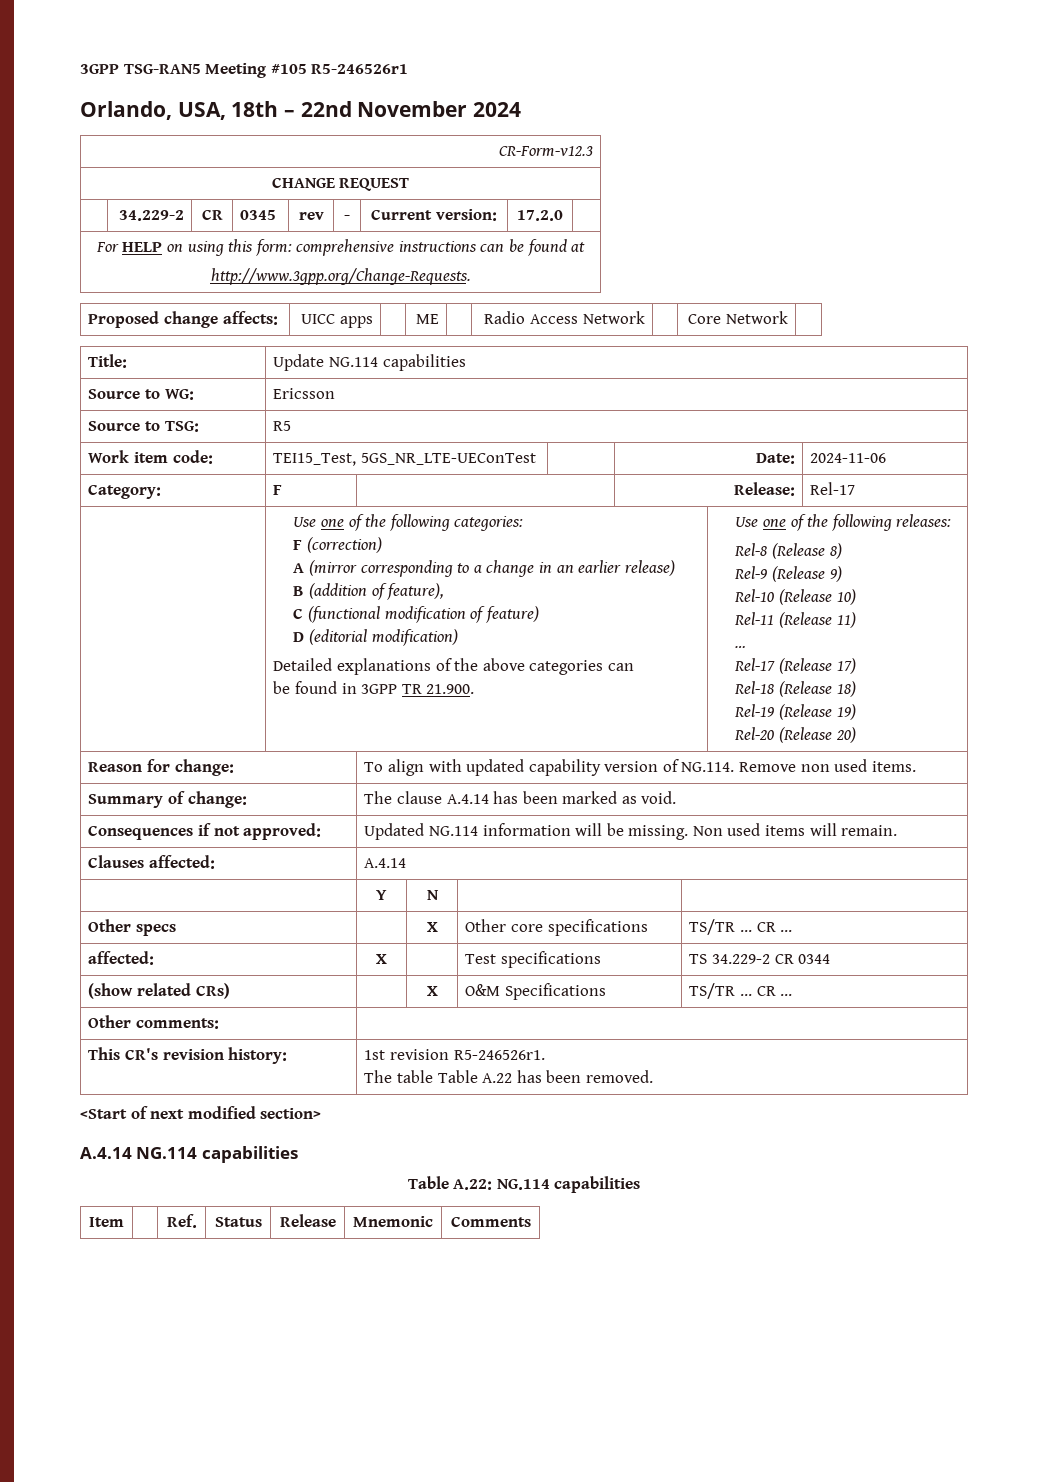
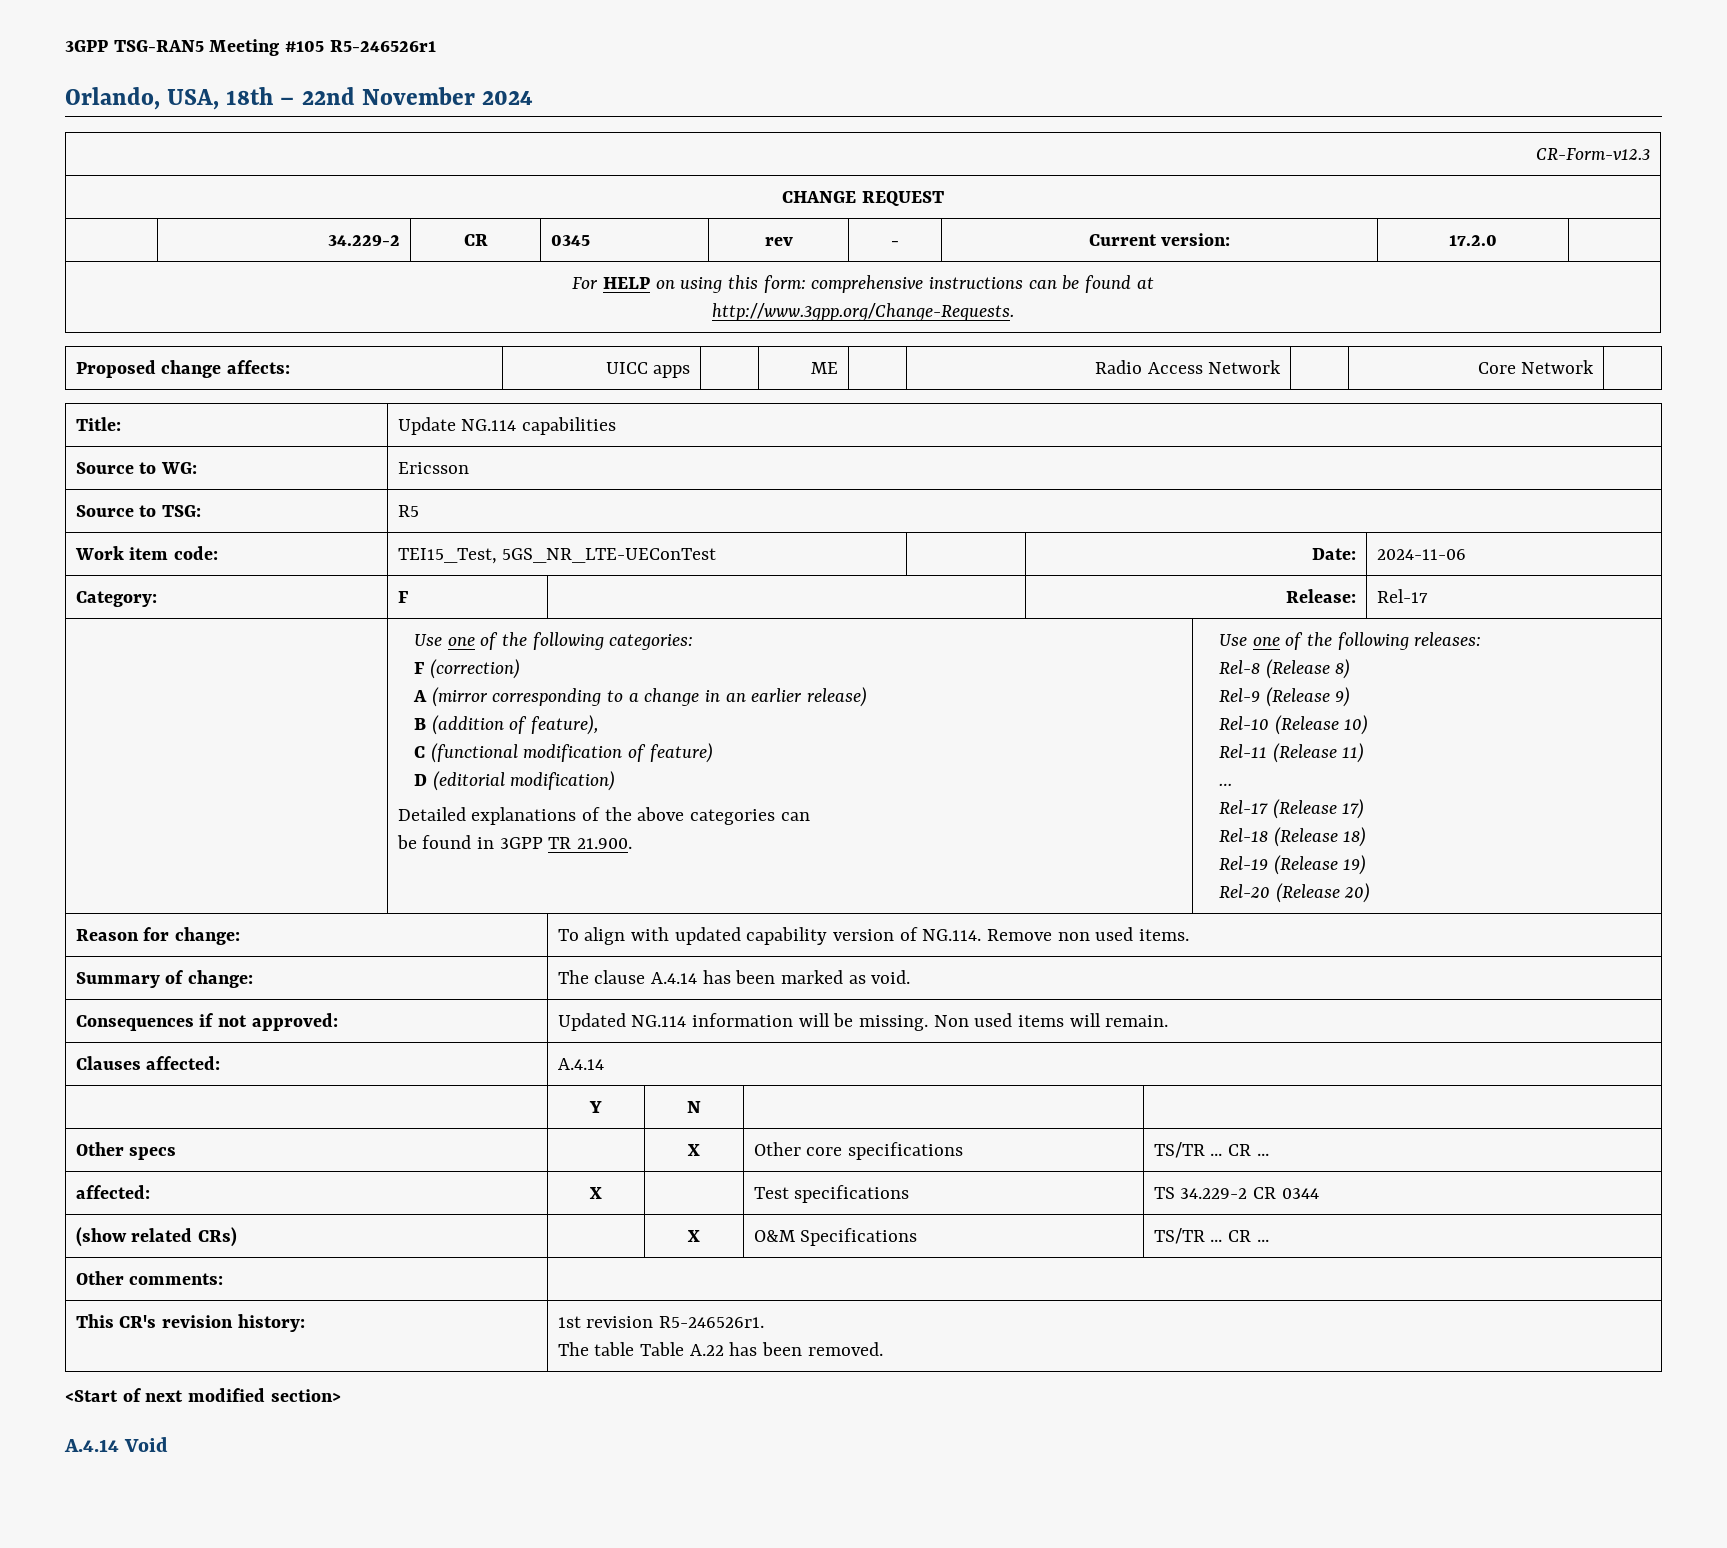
[136,1146,298,1163] [407,1176,641,1193] [89,1217,124,1227] [166,1214,197,1228] [214,1217,262,1227] [279,1214,336,1227] [353,1216,433,1227] [450,1216,531,1227] NG.114 capabilities // Table A.22: NG.114 capabilities // Item | | Ref. | Status | Release | Mnemonic | Comments -> [124,1437,169,1452] Void

